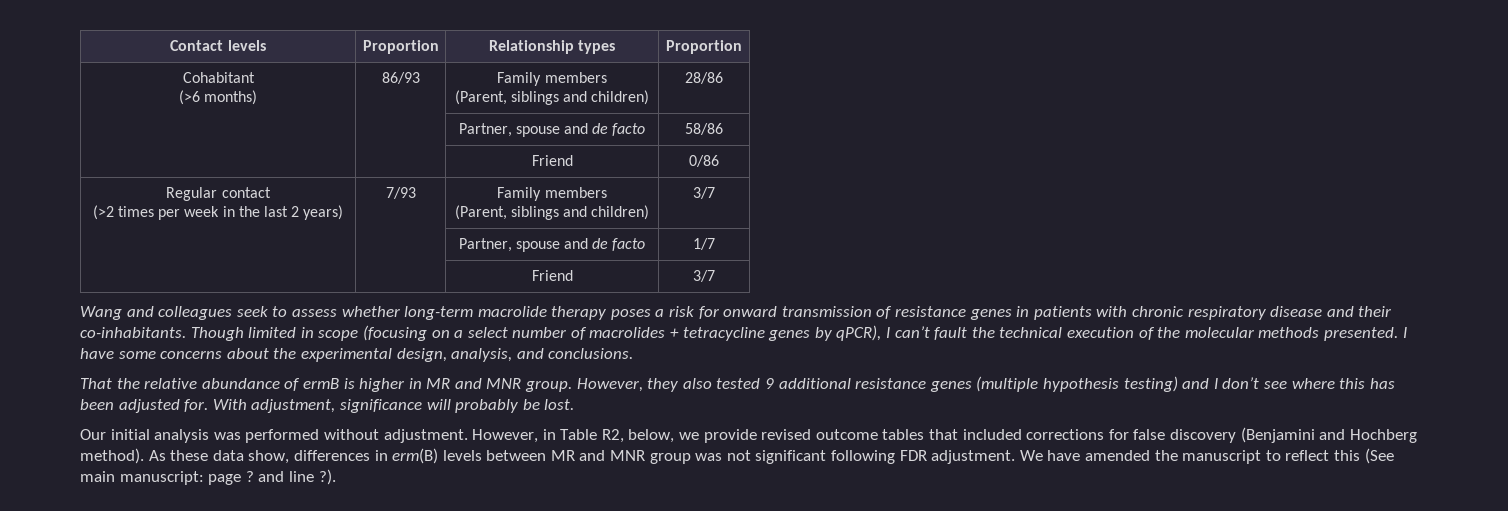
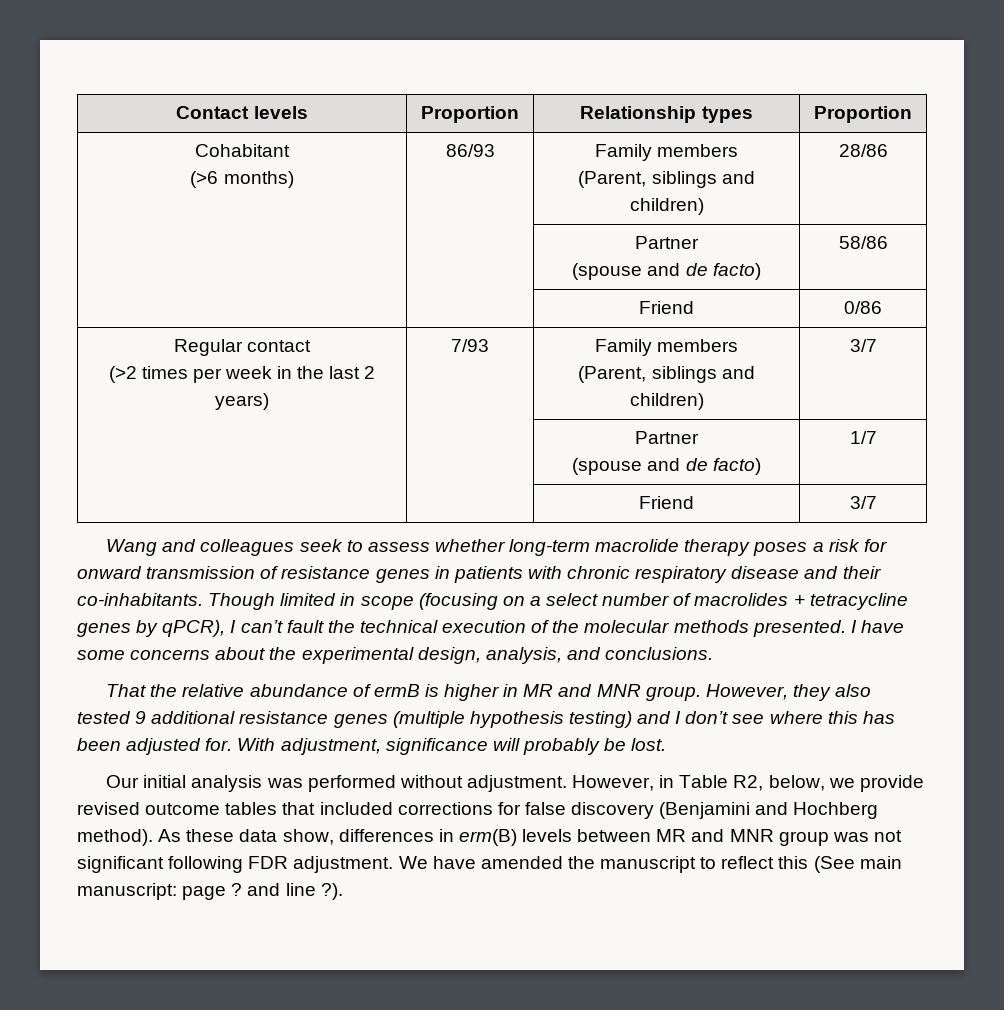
[458,123,646,137] Partner, spouse and de facto -> [635,236,699,249] [572,263,761,280] Partner // (spouse and de facto)
[458,238,646,252] Partner, spouse and de facto -> [635,431,699,444] [572,458,761,475] Partner // (spouse and de facto)

